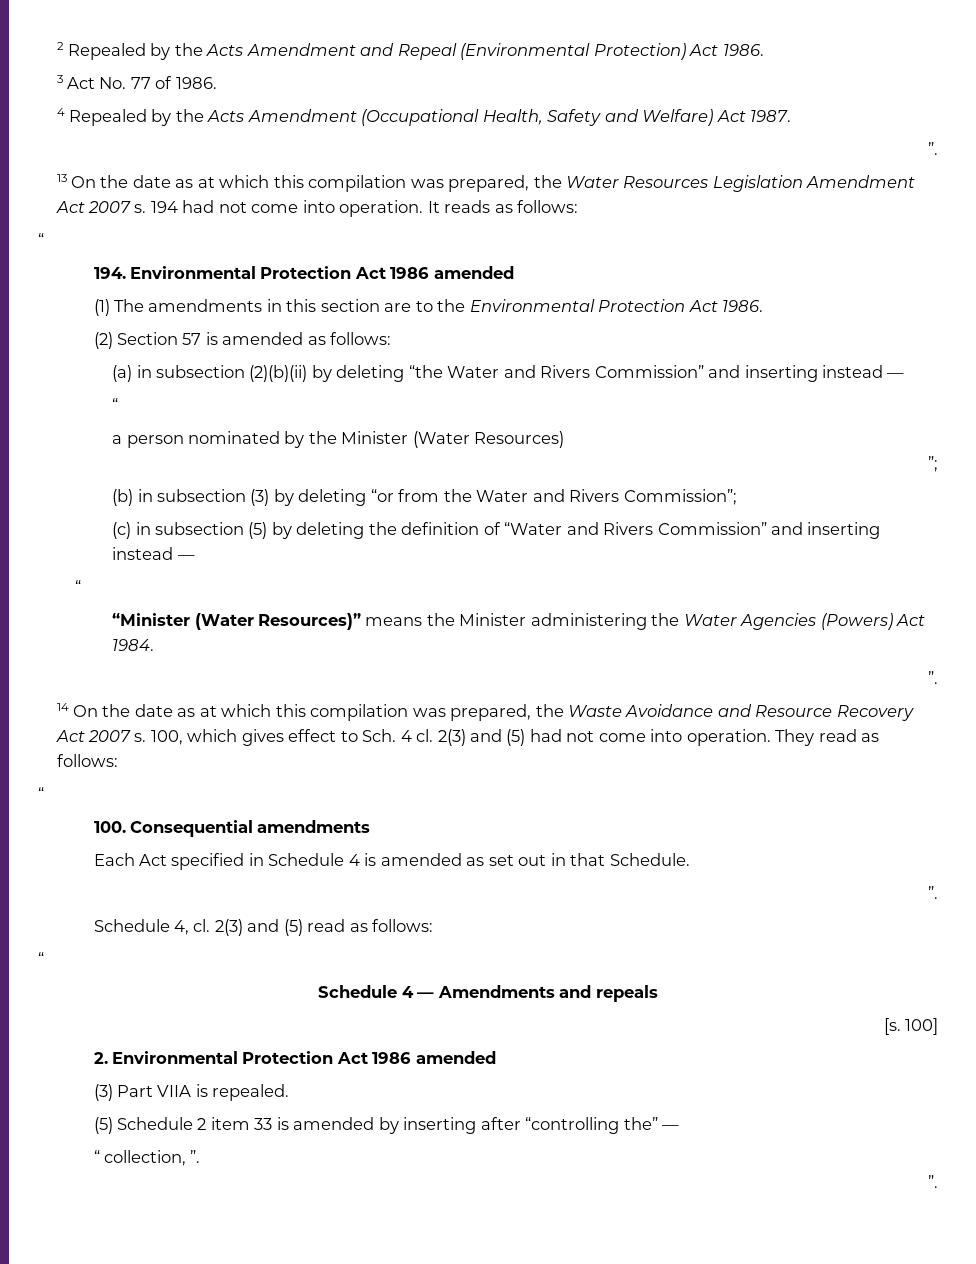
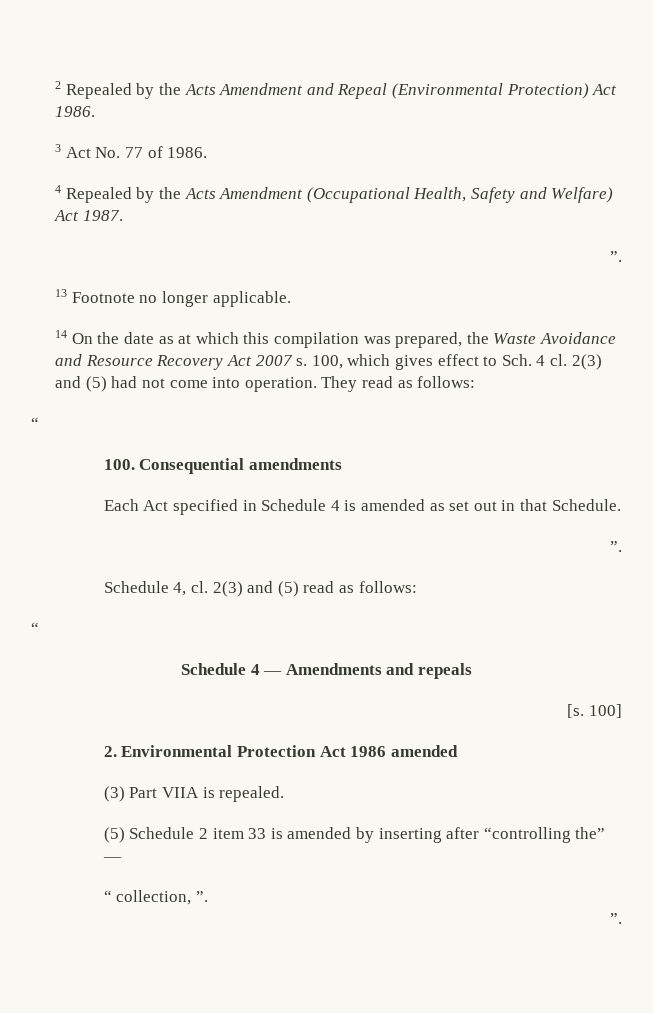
[70,175,916,192] [55,200,578,217] [38,233,44,246] [93,266,514,279] [93,299,764,316] [93,332,392,349] [112,365,905,382] [112,398,119,411] [112,431,565,448] [928,456,938,472] [112,489,737,506] [112,522,881,539] [112,547,195,560] [75,580,82,593] [112,613,926,630] [112,639,155,651] [928,671,938,684] On the date as at which this compilation was prepared, the Water Resources Legislation Amendment Act 2007 s. 194 had not come into operation. It reads as follows: // “ // 194. Environmental Protection Act 1986 amended // (1) The amendments in this section are to the Environmental Protection Act 1986. // (2) Section 57 is amended as follows: // (a) in subsection (2)(b)(ii) by deleting “the Water and Rivers Commission” and inserting instead — // “ // a person nominated by the Minister (Water Resources) // ”; // (b) in subsection (3) by deleting “or from the Water and Rivers Commission”; // (c) in subsection (5) by deleting the definition of “Water and Rivers Commission” and inserting instead — // “ // “Minister (Water Resources)” means the Minister administering the Water Agencies (Powers) Act 1984. // ”. -> [71,291,291,307] Footnote no longer applicable.

